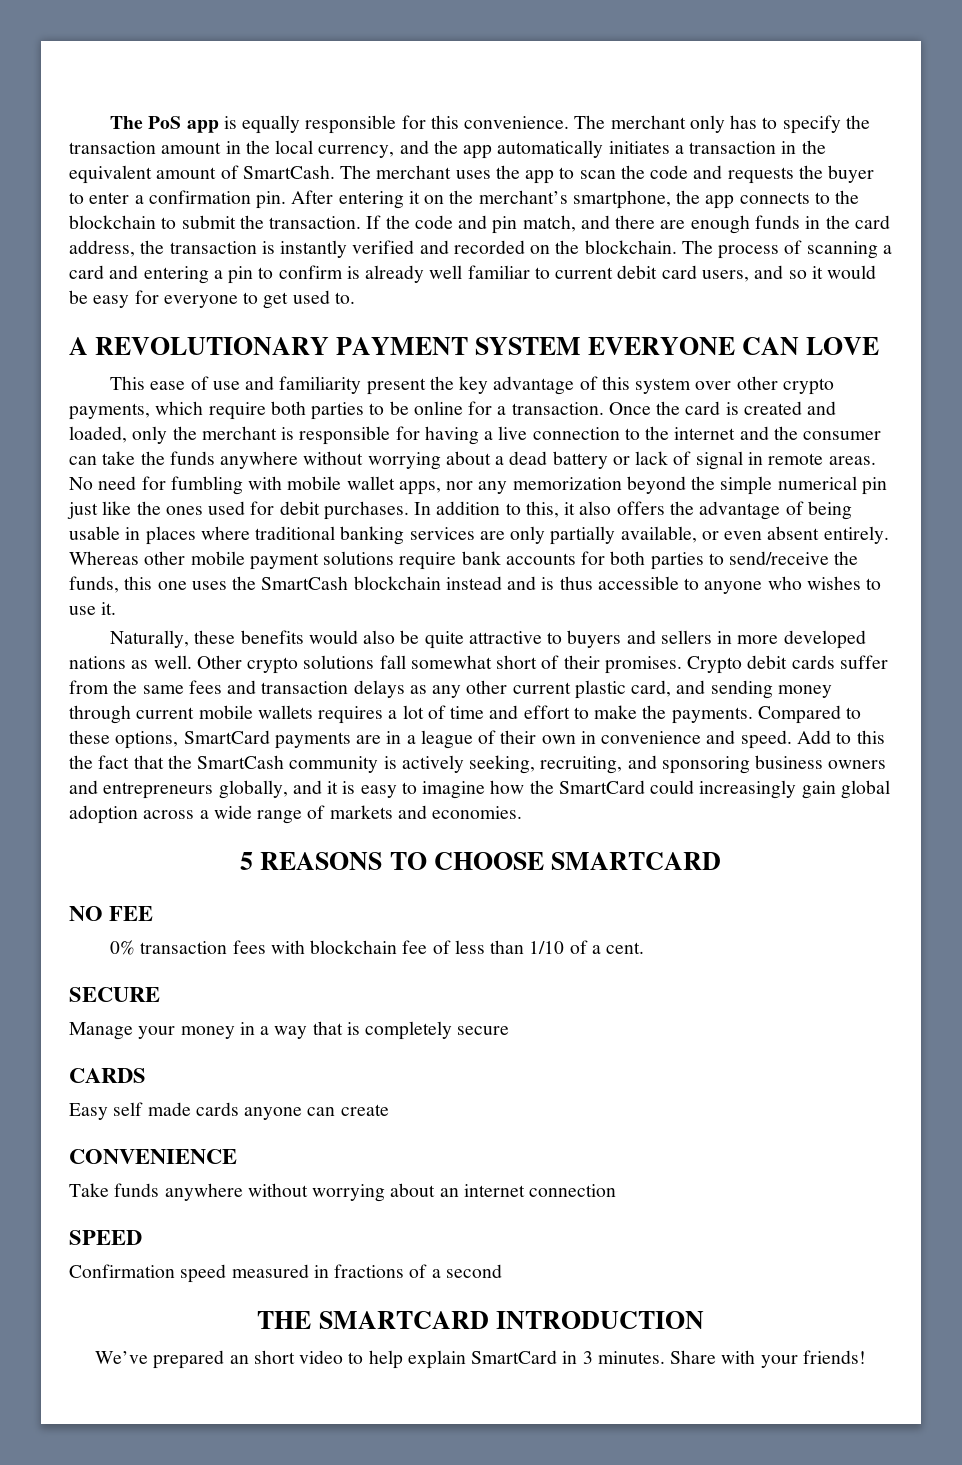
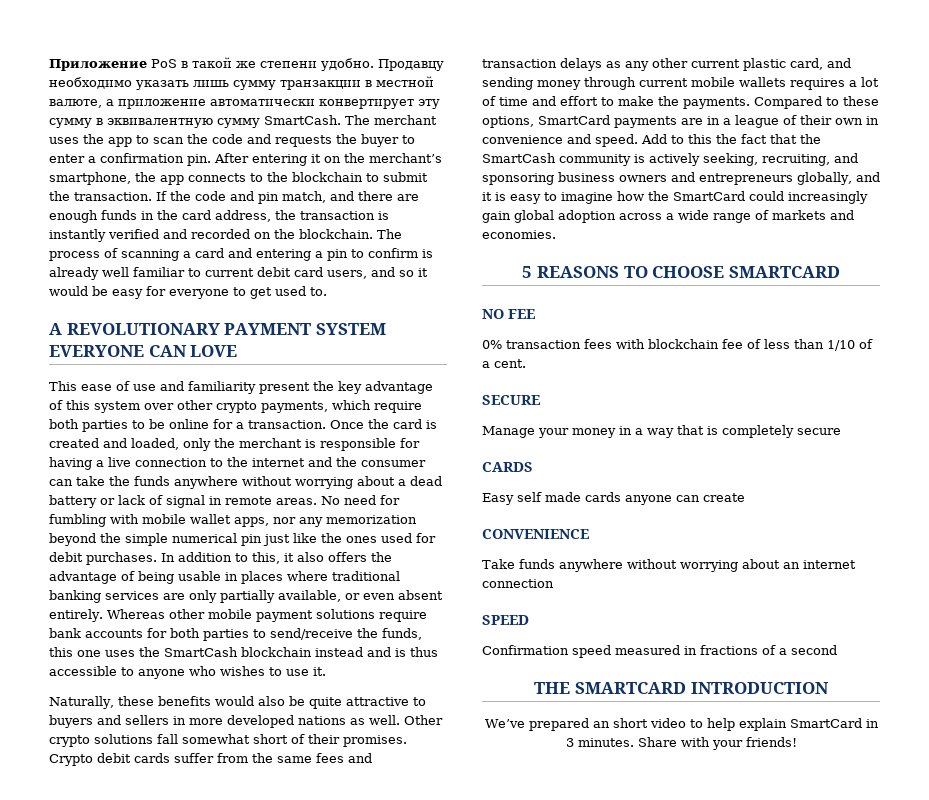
[109,115,870,134] [69,140,826,159] [69,165,239,184] The PoS app is equally responsible for this convenience. The merchant only has to specify the transaction amount in the local currency, and the app automatically initiates a transaction in the equivalent amount of -> [49,57,444,71] [49,76,434,90] [49,99,440,109] [49,118,260,128] Приложение PoS в такой же степени удобно. Продавцу необходимо указать лишь сумму транзакции в местной валюте, а приложение автоматически конвертирует эту сумму в эквивалентную сумму

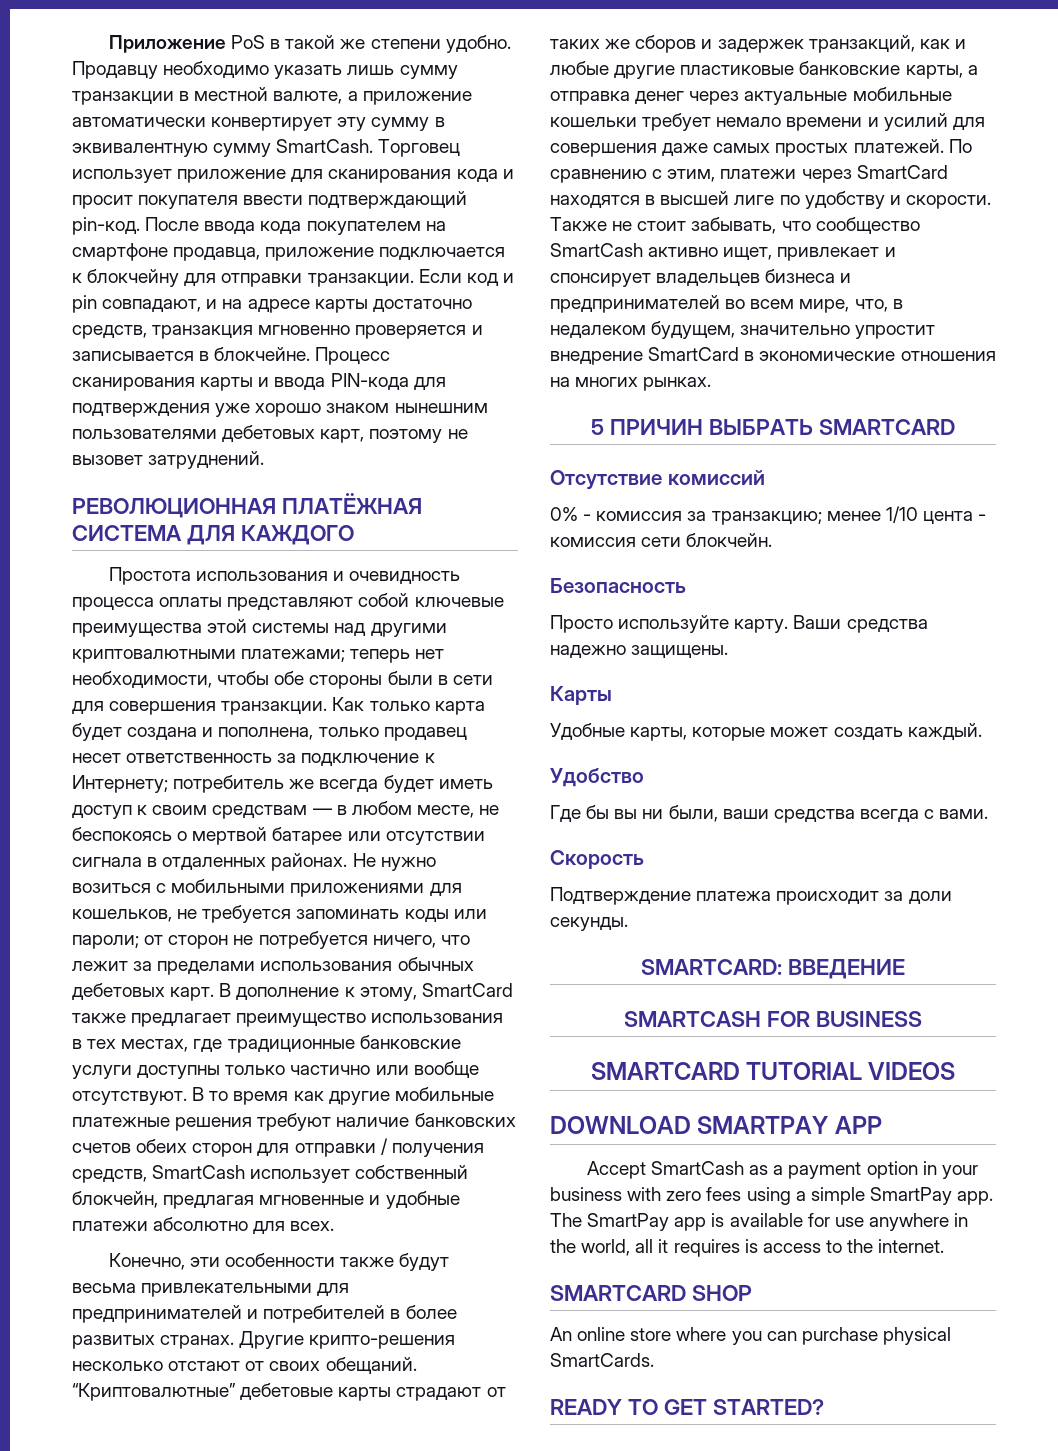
[345,115,437,125] [49,134,415,147] [49,153,442,166] [49,172,428,185] [49,191,419,204] [49,210,389,223] [49,229,402,242] [49,248,433,261] [49,267,428,280] [49,286,327,299] [49,323,386,335] [49,345,238,357] [49,381,433,394] [49,400,422,413] [49,419,437,432] [49,438,420,451] [49,457,426,470] [49,476,442,489] [49,495,400,508] [49,514,417,527] [49,533,436,546] [49,552,392,565] [49,571,400,584] [49,590,443,603] [49,609,427,622] [49,628,422,641] [49,647,438,657] [49,666,326,679] [49,696,426,709] [49,715,443,728] [49,734,407,747] [49,753,372,766] [482,58,851,71] [482,77,879,90] [482,96,879,109] [482,115,879,128] [482,134,821,147] [482,153,858,166] [482,172,880,185] [482,191,868,204] [482,210,854,223] [482,230,556,239] [522,266,840,278] [482,309,535,319] [482,339,873,351] [482,359,526,368] [482,395,540,405] [482,425,841,438] [482,462,533,472] [482,492,745,505] [482,529,589,539] [482,559,856,572] [482,579,554,588] [482,615,529,625] [482,645,837,658] [534,682,829,694] [484,718,879,731] [565,737,797,750] The merchant uses the app to scan the code and requests the buyer to enter a confirmation pin. After entering it on the merchant’s smartphone, the app connects to the blockchain to submit the transaction. If the code and pin match, and there are enough funds in the card address, the transaction is instantly verified and recorded on the blockchain. The process of scanning a card and entering a pin to confirm is already well familiar to current debit card users, and so it would be easy for everyone to get used to. // A REVOLUTIONARY PAYMENT SYSTEM EVERYONE CAN LOVE // This ease of use and familiarity present the key advantage of this system over other crypto payments, which require both parties to be online for a transaction. Once the card is created and loaded, only the merchant is responsible for having a live connection to the internet and the consumer can take the funds anywhere without worrying about a dead battery or lack of signal in remote areas. No need for fumbling with mobile wallet apps, nor any memorization beyond the simple numerical pin just like the ones used for debit purchases. In addition to this, it also offers the advantage of being usable in places where traditional banking services are only partially available, or even absent entirely. Whereas other mobile payment solutions require bank accounts for both parties to send/receive the funds, this one uses the SmartCash blockchain instead and is thus accessible to anyone who wishes to use it. // Naturally, these benefits would also be quite attractive to buyers and sellers in more developed nations as well. Other crypto solutions fall somewhat short of their promises. Crypto debit cards suffer from the same fees and transaction delays as any other current plastic card, and sending money through current mobile wallets requires a lot of time and effort to make the payments. Compared to these options, SmartCard payments are in a league of their own in convenience and speed. Add to this the fact that the SmartCash community is actively seeking, recruiting, and sponsoring business owners and entrepreneurs globally, and it is easy to imagine how the SmartCard could increasingly gain global adoption across a wide range of markets and economies. // 5 REASONS TO CHOOSE SMARTCARD // NO FEE // 0% transaction fees with blockchain fee of less than 1/10 of a cent. // SECURE // Manage your money in a way that is completely secure // CARDS // Easy self made cards anyone can create // CONVENIENCE // Take funds anywhere without worrying about an internet connection // SPEED // Confirmation speed measured in fractions of a second // THE SMARTCARD INTRODUCTION // We’ve prepared an short video to help explain SmartCard in 3 minutes. Share with your friends! -> [378,139,461,157] [72,169,514,183] [72,191,468,209] [72,217,446,235] [72,243,506,261] [72,269,514,287] [72,295,472,313] [72,325,483,339] [72,347,391,365] [72,373,446,391] [72,403,488,417] [72,425,468,443] [72,451,265,469] [72,493,422,518] [72,525,354,545] [108,567,461,585] [72,593,504,611] [72,619,447,637] [72,649,445,663] [72,671,493,689] [72,697,485,715] [72,723,467,741] [72,753,435,766] [72,775,493,793] [72,801,500,819] [72,827,485,845] [72,853,436,871] [72,879,462,897] [72,905,487,923] [72,931,470,949] [72,957,474,975] [72,983,513,1001] [72,1013,504,1027] [72,1035,461,1053] [72,1061,479,1079] [72,1087,494,1105] [72,1113,516,1131] [72,1138,484,1157] [72,1165,469,1183] [72,1191,460,1209] [72,1217,335,1234] [108,1253,450,1271] [72,1283,350,1297] [72,1305,457,1323] [72,1331,456,1349] [72,1357,417,1374] [72,1383,506,1401] [550,35,966,53] [550,61,978,79] [550,87,952,105] [550,113,985,131] [550,139,972,157] [550,165,948,183] [550,191,991,209] [550,217,920,234] [550,243,896,261] [550,269,852,287] [550,295,903,313] [550,321,936,339] [550,347,996,365] [550,377,712,391] [591,419,955,435] [550,470,765,490] [550,506,987,525] [550,533,773,547] [550,578,686,593] [550,615,928,633] [550,645,729,658] [550,686,612,705] [550,723,982,741] [550,768,644,787] [550,805,989,823] [550,850,644,869] [550,887,952,905] [550,917,628,931] [641,959,905,979] [624,1011,922,1027] [590,1062,956,1080] [550,1116,882,1134] [586,1161,978,1179] [550,1187,994,1205] [550,1213,969,1231] [550,1239,945,1257] [550,1285,752,1301] [550,1327,951,1345] [550,1353,654,1367] [550,1399,824,1415] Торговец использует приложение для сканирования кода и просит покупателя ввести подтверждающий pin-код. После ввода кода покупателем на смартфоне продавца, приложение подключается к блокчейну для отправки транзакции. Если код и pin совпадают, и на адресе карты достаточно средств, транзакция мгновенно проверяется и записывается в блокчейне. Процесс сканирования карты и ввода PIN-кода для подтверждения уже хорошо знаком нынешним пользователями дебетовых карт, поэтому не вызовет затруднений. // РЕВОЛЮЦИОННАЯ ПЛАТЁЖНАЯ СИСТЕМА ДЛЯ КАЖДОГО // Простота использования и очевидность процесса оплаты представляют собой ключевые преимущества этой системы над другими криптовалютными платежами; теперь нет необходимости, чтобы обе стороны были в сети для совершения транзакции. Как только карта будет создана и пополнена, только продавец несет ответственность за подключение к Интернету; потребитель же всегда будет иметь доступ к своим средствам — в любом месте, не беспокоясь о мертвой батарее или отсутствии сигнала в отдаленных районах. Не нужно возиться с мобильными приложениями для кошельков, не требуется запоминать коды или пароли; от сторон не потребуется ничего, что лежит за пределами использования обычных дебетовых карт. В дополнение к этому, SmartCard также предлагает преимущество использования в тех местах, где традиционные банковские услуги доступны только частично или вообще отсутствуют. В то время как другие мобильные платежные решения требуют наличие банковских счетов обеих сторон для отправки / получения средств, SmartCash использует собственный блокчейн, предлагая мгновенные и удобные платежи абсолютно для всех. // Конечно, эти особенности также будут весьма привлекательными для предпринимателей и потребителей в более развитых странах. Другие крипто-решения несколько отстают от своих обещаний. “Криптовалютные” дебетовые карты страдают от таких же сборов и задержек транзакций, как и любые другие пластиковые банковские карты, а отправка денег через актуальные мобильные кошельки требует немало времени и усилий для совершения даже самых простых платежей. По сравнению с этим, платежи через SmartCard находятся в высшей лиге по удобству и скорости. Также не стоит забывать, что сообщество SmartCash активно ищет, привлекает и спонсирует владельцев бизнеса и предпринимателей во всем мире, что, в недалеком будущем, значительно упростит внедрение SmartCard в экономические отношения на многих рынках. // 5 ПРИЧИН ВЫБРАТЬ SMARTCARD // Отсутствие комиссий // 0% - комиссия за транзакцию; менее 1/10 цента - комиссия сети блокчейн. // Безопасность // Просто используйте карту. Ваши средства надежно защищены. // Карты // Удобные карты, которые может создать каждый. // Удобство // Где бы вы ни были, ваши средства всегда с вами. // Скорость // Подтверждение платежа происходит за доли секунды. // SMARTCARD: ВВЕДЕНИЕ // SMARTCASH FOR BUSINESS // SMARTCARD TUTORIAL VIDEOS // DOWNLOAD SMARTPAY APP // Accept SmartCash as a payment option in your business with zero fees using a simple SmartPay app. The SmartPay app is available for use anywhere in the world, all it requires is access to the internet. // SMARTCARD SHOP // An online store where you can purchase physical SmartCards. // READY TO GET STARTED?

